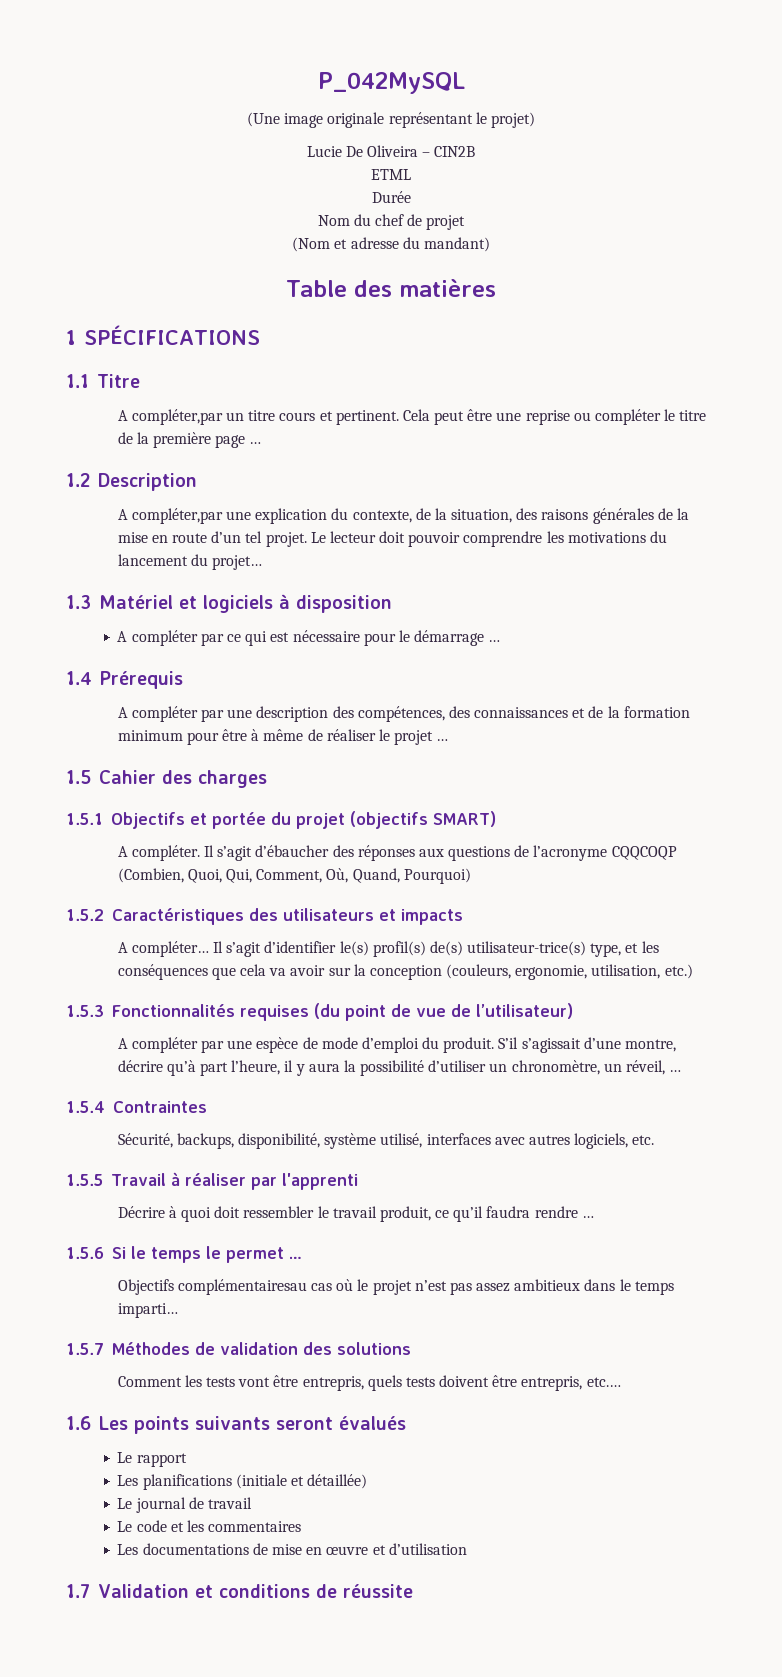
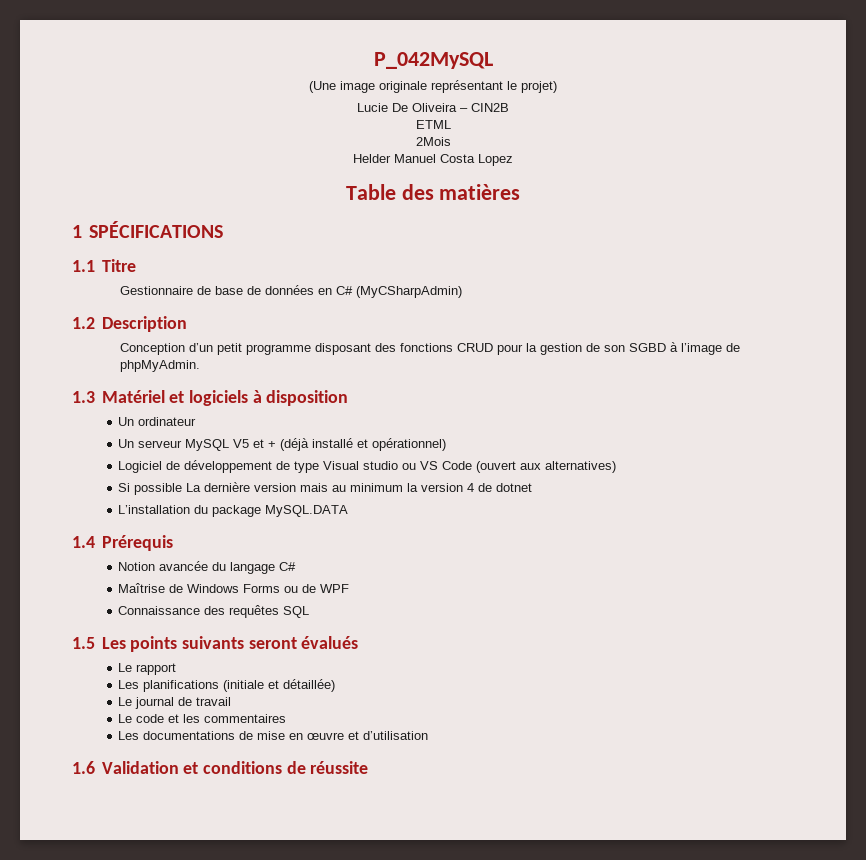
[371,191,411,203] [317,214,466,230] [292,237,490,252] Durée // Nom du chef de projet // (Nom et adresse du mandant) -> [415,137,451,146] [353,154,513,166] 2Mois // Helder Manuel Costa Lopez
[117,409,707,425] [117,432,262,448] [66,473,197,491] [117,508,690,524] [117,531,668,547] [117,554,262,570] A compléter,par un titre cours et pertinent. Cela peut être une reprise ou compléter le titre de la première page … // 1.2 Description // A compléter,par une explication du contexte, de la situation, des raisons générales de la mise en route d’un tel projet. Le lecteur doit pouvoir comprendre les motivations du lancement du projet… -> [119,285,462,298] [72,316,187,332] [119,342,740,355] [119,360,200,372] Gestionnaire de base de données en C# (MyCSharpAdmin) // 1.2 Description // Conception d’un petit programme disposant des fonctions CRUD pour la gestion de son SGBD à l’image de phpMyAdmin.
[117,630,501,646] [66,671,183,689] [117,706,690,722] [117,729,449,745] [66,770,267,788] [66,811,496,829] [117,845,677,861] [117,868,471,884] [66,908,463,925] [117,941,659,957] [117,964,693,980] [66,1003,573,1021] [117,1037,677,1053] [117,1060,682,1076] [66,1101,207,1113] [117,1133,655,1149] [66,1172,358,1190] [117,1206,594,1222] [66,1246,302,1263] [117,1279,674,1295] [117,1303,178,1318] [66,1342,411,1355] [117,1375,621,1391] [66,1416,91,1430] A compléter par ce qui est nécessaire pour le démarrage … // 1.4 Prérequis // A compléter par une description des compétences, des connaissances et de la formation minimum pour être à même de réaliser le projet … // 1.5 Cahier des charges // 1.5.1 Objectifs et portée du projet (objectifs SMART) // A compléter. Il s’agit d’ébaucher des réponses aux questions de l’acronyme CQQCOQP (Combien, Quoi, Qui, Comment, Où, Quand, Pourquoi) // 1.5.2 Caractéristiques des utilisateurs et impacts // A compléter… Il s’agit d’identifier le(s) profil(s) de(s) utilisateur-trice(s) type, et les conséquences que cela va avoir sur la conception (couleurs, ergonomie, utilisation, etc.) // 1.5.3 Fonctionnalités requises (du point de vue de l’utilisateur) // A compléter par une espèce de mode d’emploi du produit. S’il s’agissait d’une montre, décrire qu’à part l’heure, il y aura la possibilité d’utiliser un chronomètre, un réveil, … // 1.5.4 Contraintes // Sécurité, backups, disponibilité, système utilisé, interfaces avec autres logiciels, etc. // 1.5.5 Travail à réaliser par l'apprenti // Décrire à quoi doit ressembler le travail produit, ce qu’il faudra rendre … // 1.5.6 Si le temps le permet … // Objectifs complémentairesau cas où le projet n’est pas assez ambitieux dans le temps imparti… // 1.5.7 Méthodes de validation des solutions // Comment les tests vont être entrepris, quels tests doivent être entrepris, etc.… // 1.6 -> [118,417,197,426] [118,438,447,451] [118,460,617,473] [118,482,533,495] [118,505,349,517] [72,535,173,551] [118,561,297,574] [118,583,350,593] [118,605,310,618] [72,637,95,649] Un ordinateur // Un serveur MySQL V5 et + (déjà installé et opérationnel) // Logiciel de développement de type Visual studio ou VS Code (ouvert aux alternatives) // Si possible La dernière version mais au minimum la version 4 de dotnet // L’installation du package MySQL.DATA // 1.4 Prérequis // Notion avancée du langage C# // Maîtrise de Windows Forms ou de WPF // Connaissance des requêtes SQL // 1.5
[66,1584,90,1598] 1.7 -> [72,761,95,774] 1.6

